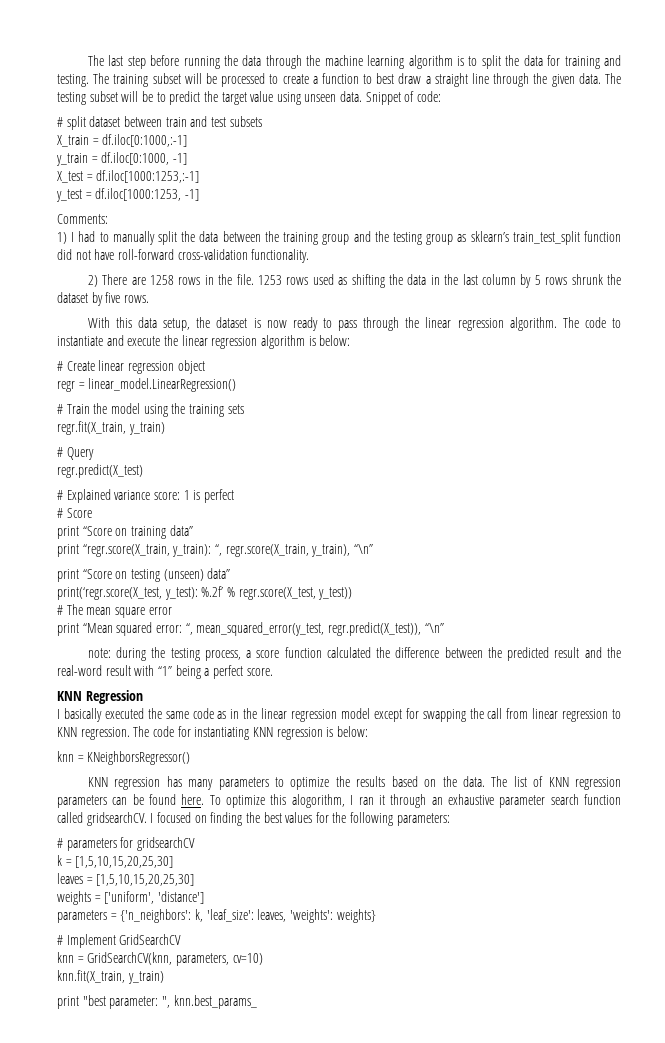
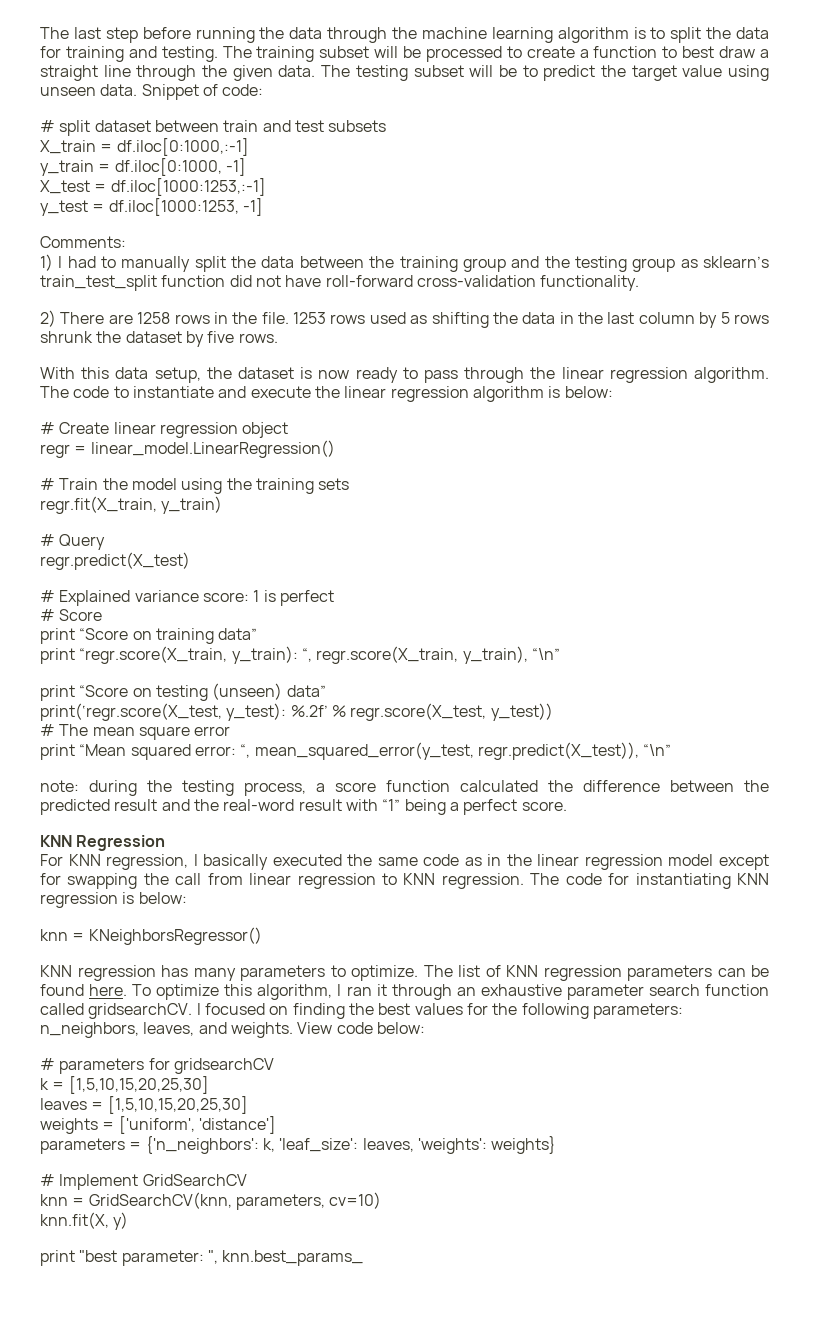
(143, 697) none -> [40,854,189,870] For KNN regression,
[290,776,485,790] optimize the results based on the data. -> [351,965,418,981] optimize.
[291,794,345,808] alogorithm, -> [257,984,333,1000] algorithm,
(450, 819) none -> [40,1022,425,1038] n_neighbors, leaves, and weights. View code below:
[57,970,164,984] knn.fit(X_train, y_train) -> [40,1212,129,1230] knn.fit(X, y)

